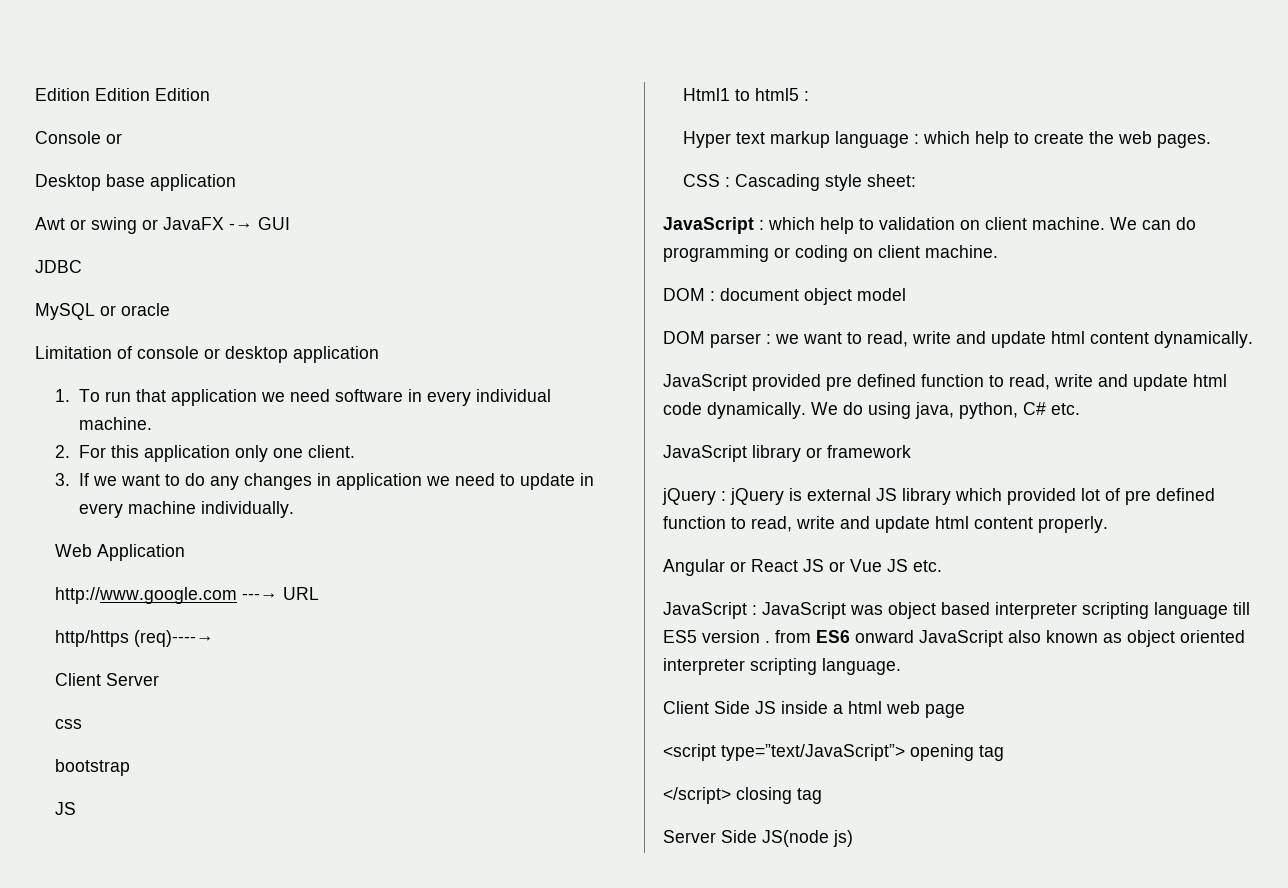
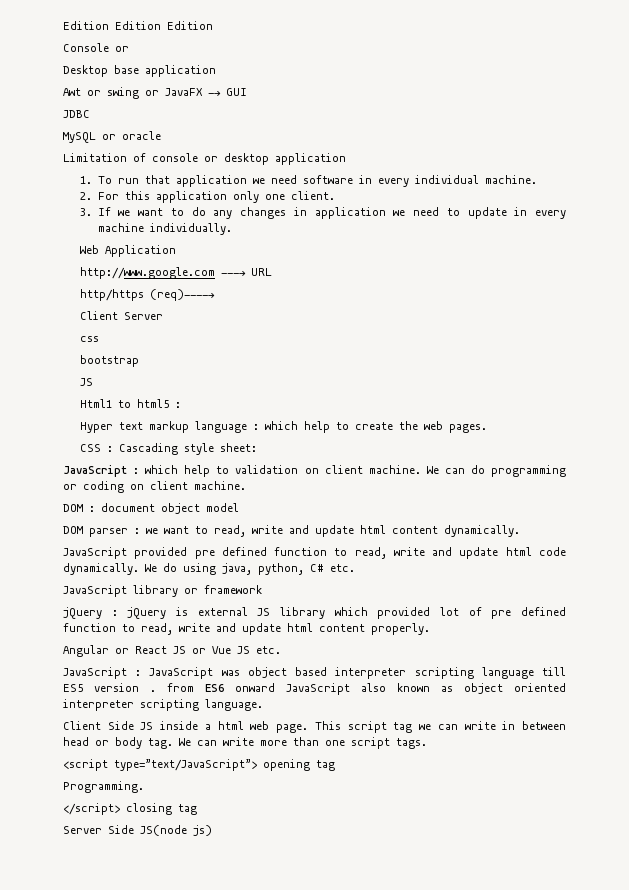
[925,704,965,718] page -> [276,721,566,733] [63,737,427,749] page. This script tag we can write in between head or body tag. We can write more than one script tags.
(1004, 753) none -> [63,781,144,793] // Programming.

